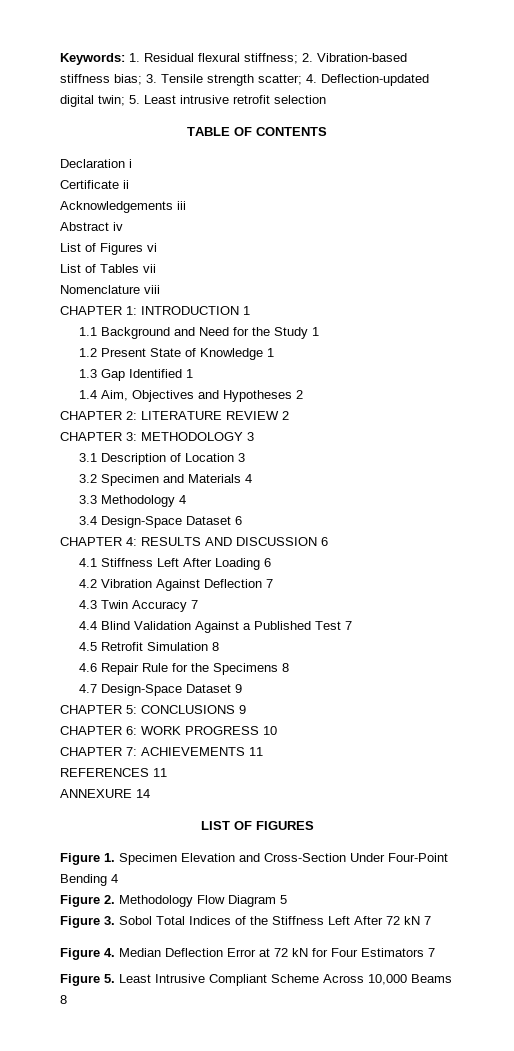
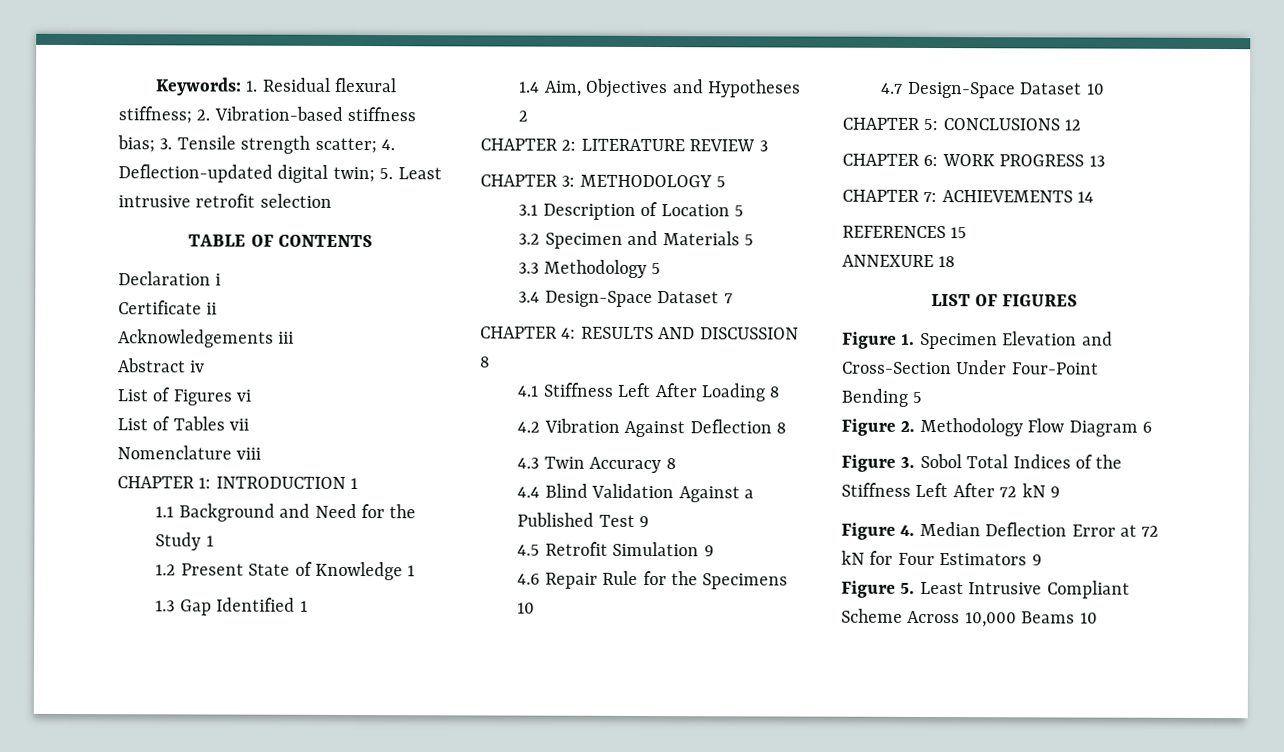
[282,411,289,420] 2 -> [758,140,768,152] 3
[247,432,254,441] 3 -> [716,176,727,188] 5
[237,453,245,462] 3 -> [734,205,745,217] 5
[244,474,252,483] 4 -> [744,234,755,246] 5
[178,495,186,504] 4 -> [651,263,662,275] 5
[234,516,242,525] 6 -> [723,293,733,304] 7
[321,537,328,546] 6 -> [480,356,490,368] 8
[263,558,271,567] 6 -> [769,386,780,398] 8
[265,579,273,588] 7 -> [776,422,787,434] 8
[190,600,198,609] 7 -> [665,458,676,470] 8
[344,621,352,630] 7 -> [639,515,650,528] 9
[211,642,219,651] 8 -> [703,545,714,557] 9
[281,663,289,672] 8 -> [517,602,536,614] 10
[234,684,242,693] 9 -> [1085,83,1105,95] 10
[239,705,246,714] 9 -> [1064,119,1082,131] 12
[263,726,277,735] 10 -> [1088,155,1105,167] 13
[249,747,263,756] 11 -> [1077,191,1095,203] 14
[153,768,167,777] 11 -> [950,227,968,239] 15
[136,789,150,798] 14 -> [938,256,956,268] 18
[111,874,118,883] 4 -> [912,391,923,403] 5
[280,895,287,904] 5 -> [1142,421,1152,433] 6
[424,916,431,925] 7 -> [1050,486,1060,498] 9
[428,948,435,957] 7 -> [1031,554,1042,566] 9
[60,995,67,1004] 8 -> [1079,612,1098,624] 10

